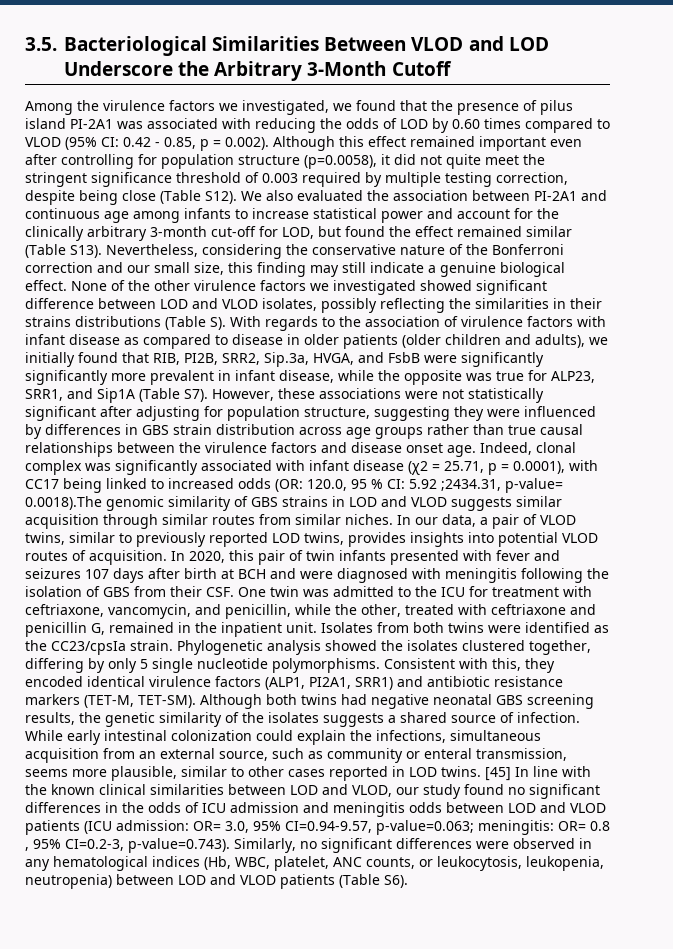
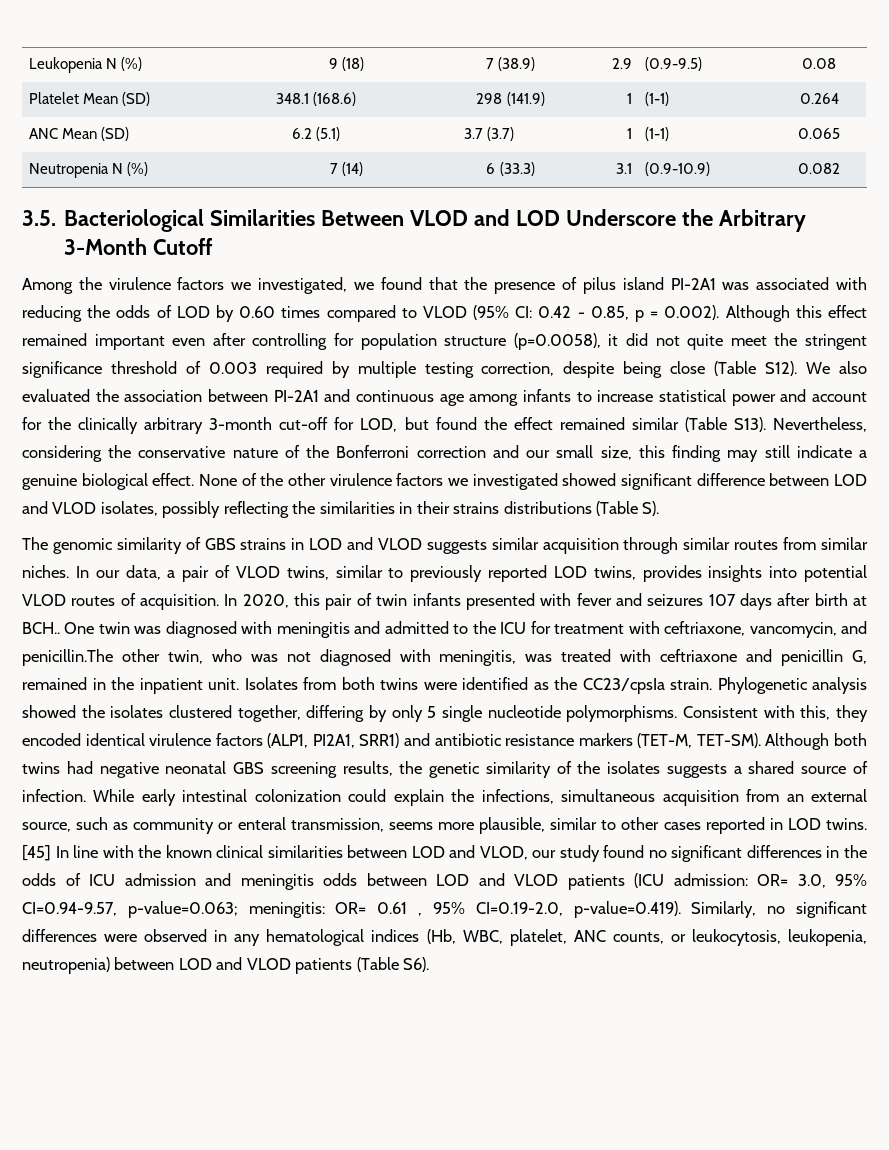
(25, 44) none -> [28,57,143,73] [328,57,365,71] [485,57,536,71] [612,58,633,69] [644,57,702,71] [802,58,836,69] [28,92,151,106] [275,92,356,106] [476,92,545,106] [627,93,633,104] [644,92,669,106] [799,93,839,104] [28,127,130,141] [292,127,341,141] [463,127,514,141] [627,128,633,139] [644,127,669,141] [798,128,840,139] [28,162,149,178] [329,162,364,176] [486,162,535,176] [616,163,633,174] [644,162,710,176] [798,163,840,174] Leukopenia N (%) | 9 (18) | 7 (38.9) | 2.9 | (0.9-9.5) | 0.08 // Platelet Mean (SD) | 348.1 (168.6) | 298 (141.9) | 1 | (1-1) | 0.264 // ANC Mean (SD) | 6.2 (5.1) | 3.7 (3.7) | 1 | (1-1) | 0.065 // Neutropenia N (%) | 7 (14) | 6 (33.3) | 3.1 | (0.9-10.9) | 0.082 //
[230,316,606,331] [25,334,608,349] [25,352,544,367] [25,370,595,385] [25,388,544,403] [25,406,596,421] [25,424,583,439] [25,442,576,457] [25,460,598,475] [25,478,563,493] [25,496,102,510] With regards to the association of virulence factors with infant disease as compared to disease in older patients (older children and adults), we initially found that RIB, PI2B, SRR2, Sip.3a, HVGA, and FsbB were significantly significantly more prevalent in infant disease, while the opposite was true for ALP23, SRR1, and Sip1A (Table S7). However, these associations were not statistically significant after adjusting for population structure, suggesting they were influenced by differences in GBS strain distribution across age groups rather than true causal relationships between the virulence factors and disease onset age. Indeed, clonal complex was significantly associated with infant disease (χ2 = 25.71, p = 0.0001), with CC17 being linked to increased odds (OR: 120.0, 95 % CI: 5.92 ;2434.31, p-value= 0.0018).The -> [22,537,48,550] // The
[238,568,609,583] [25,586,329,597] BCH and were diagnosed with meningitis following the isolation of GBS from their CSF. One twin was -> [22,621,381,638] BCH.. One twin was diagnosed with meningitis and
[225,604,401,619] penicillin, while the other, -> [22,649,553,666] penicillin.The other twin, who was not diagnosed with meningitis, was
[590,821,610,831] 0.8 -> [377,902,408,914] 0.61
[65,838,230,853] CI=0.2-3, p-value=0.743). -> [475,901,681,918] CI=0.19-2.0, p-value=0.419).

